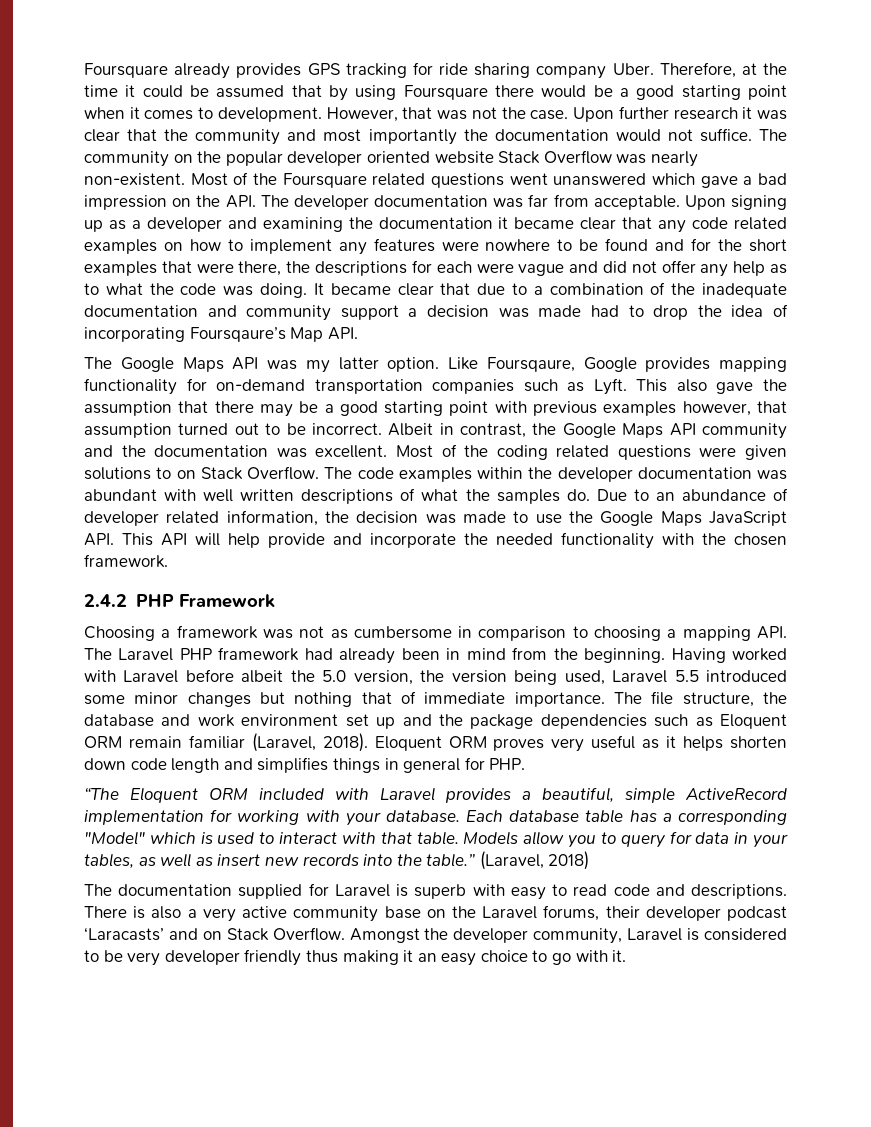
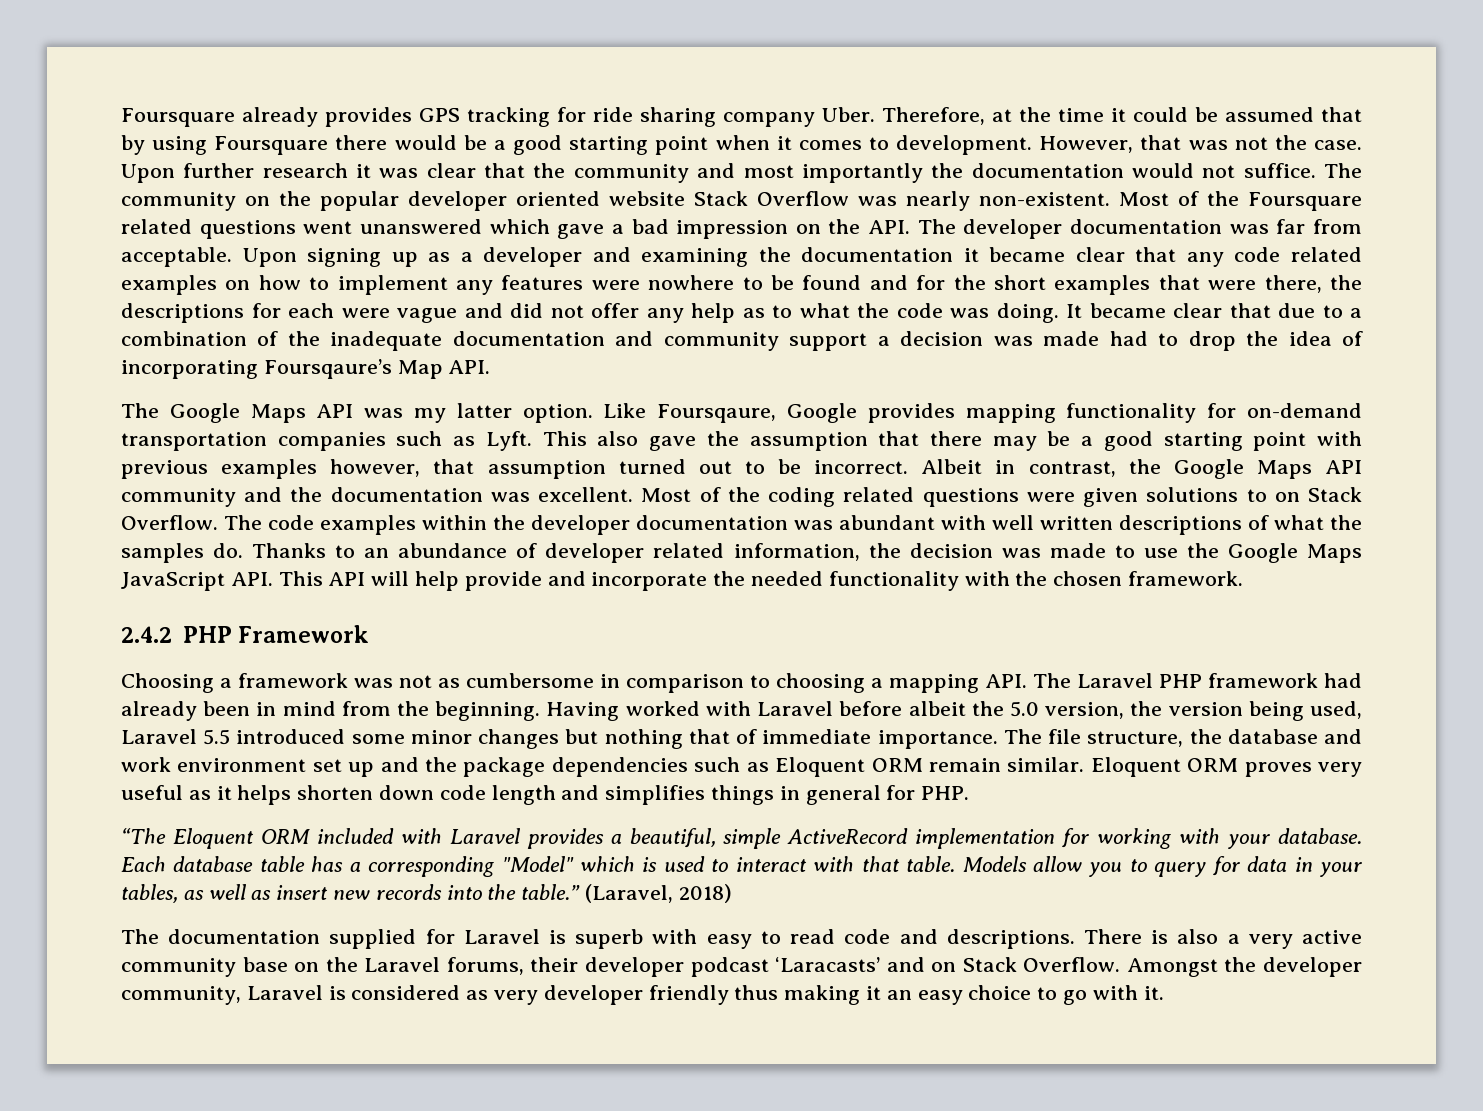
[596,489,627,501] Due -> [252,543,327,558] Thanks
[188,733,368,752] familiar (Laravel, 2018). -> [1007,757,1085,772] similar.
[84,950,123,962] to be -> [466,990,489,1000] as

